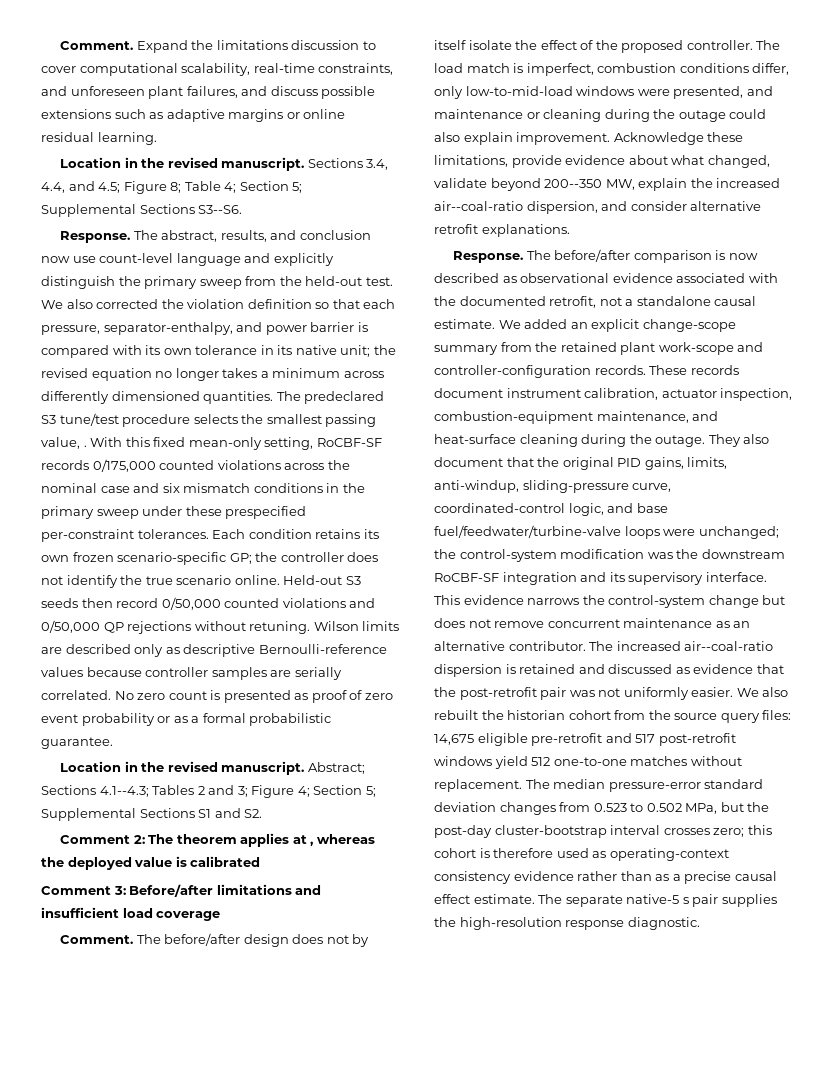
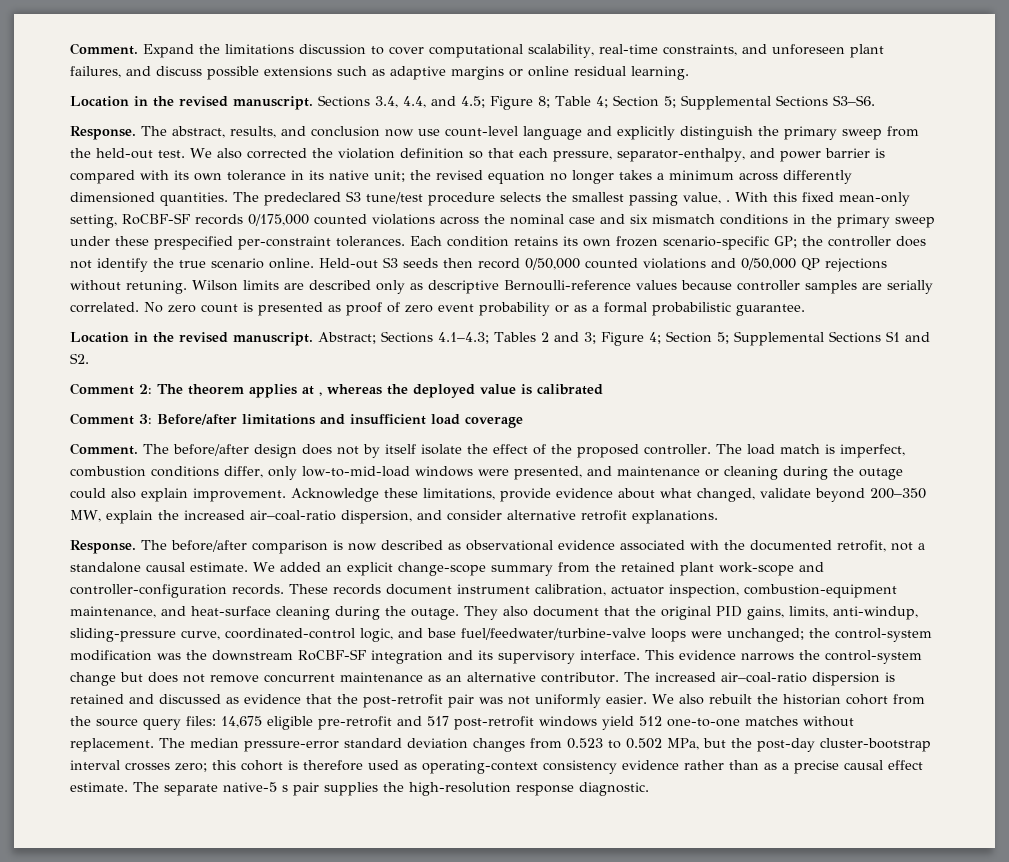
[198,205,243,214] S3--S6. -> [832,95,875,106] S3–S6.
[99,786,149,797] 4.1--4.3; -> [438,332,489,344] 4.1–4.3;
[544,179,603,188] 200--350 -> [870,488,926,499] 200–350
[434,201,523,211] air--coal-ratio -> [249,510,336,521] air–coal-ratio
[684,641,774,651] air--coal-ratio -> [721,672,807,683] air–coal-ratio

